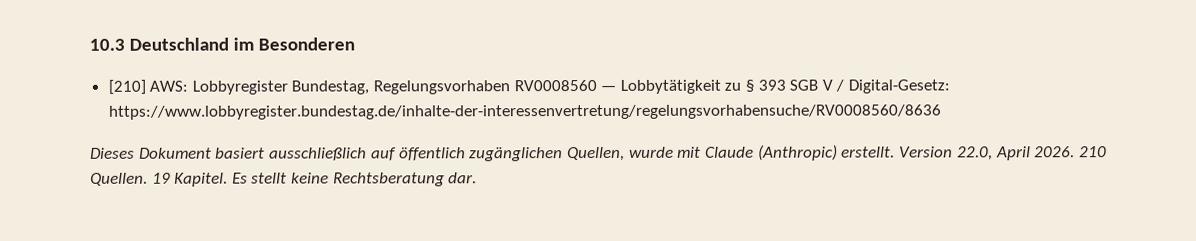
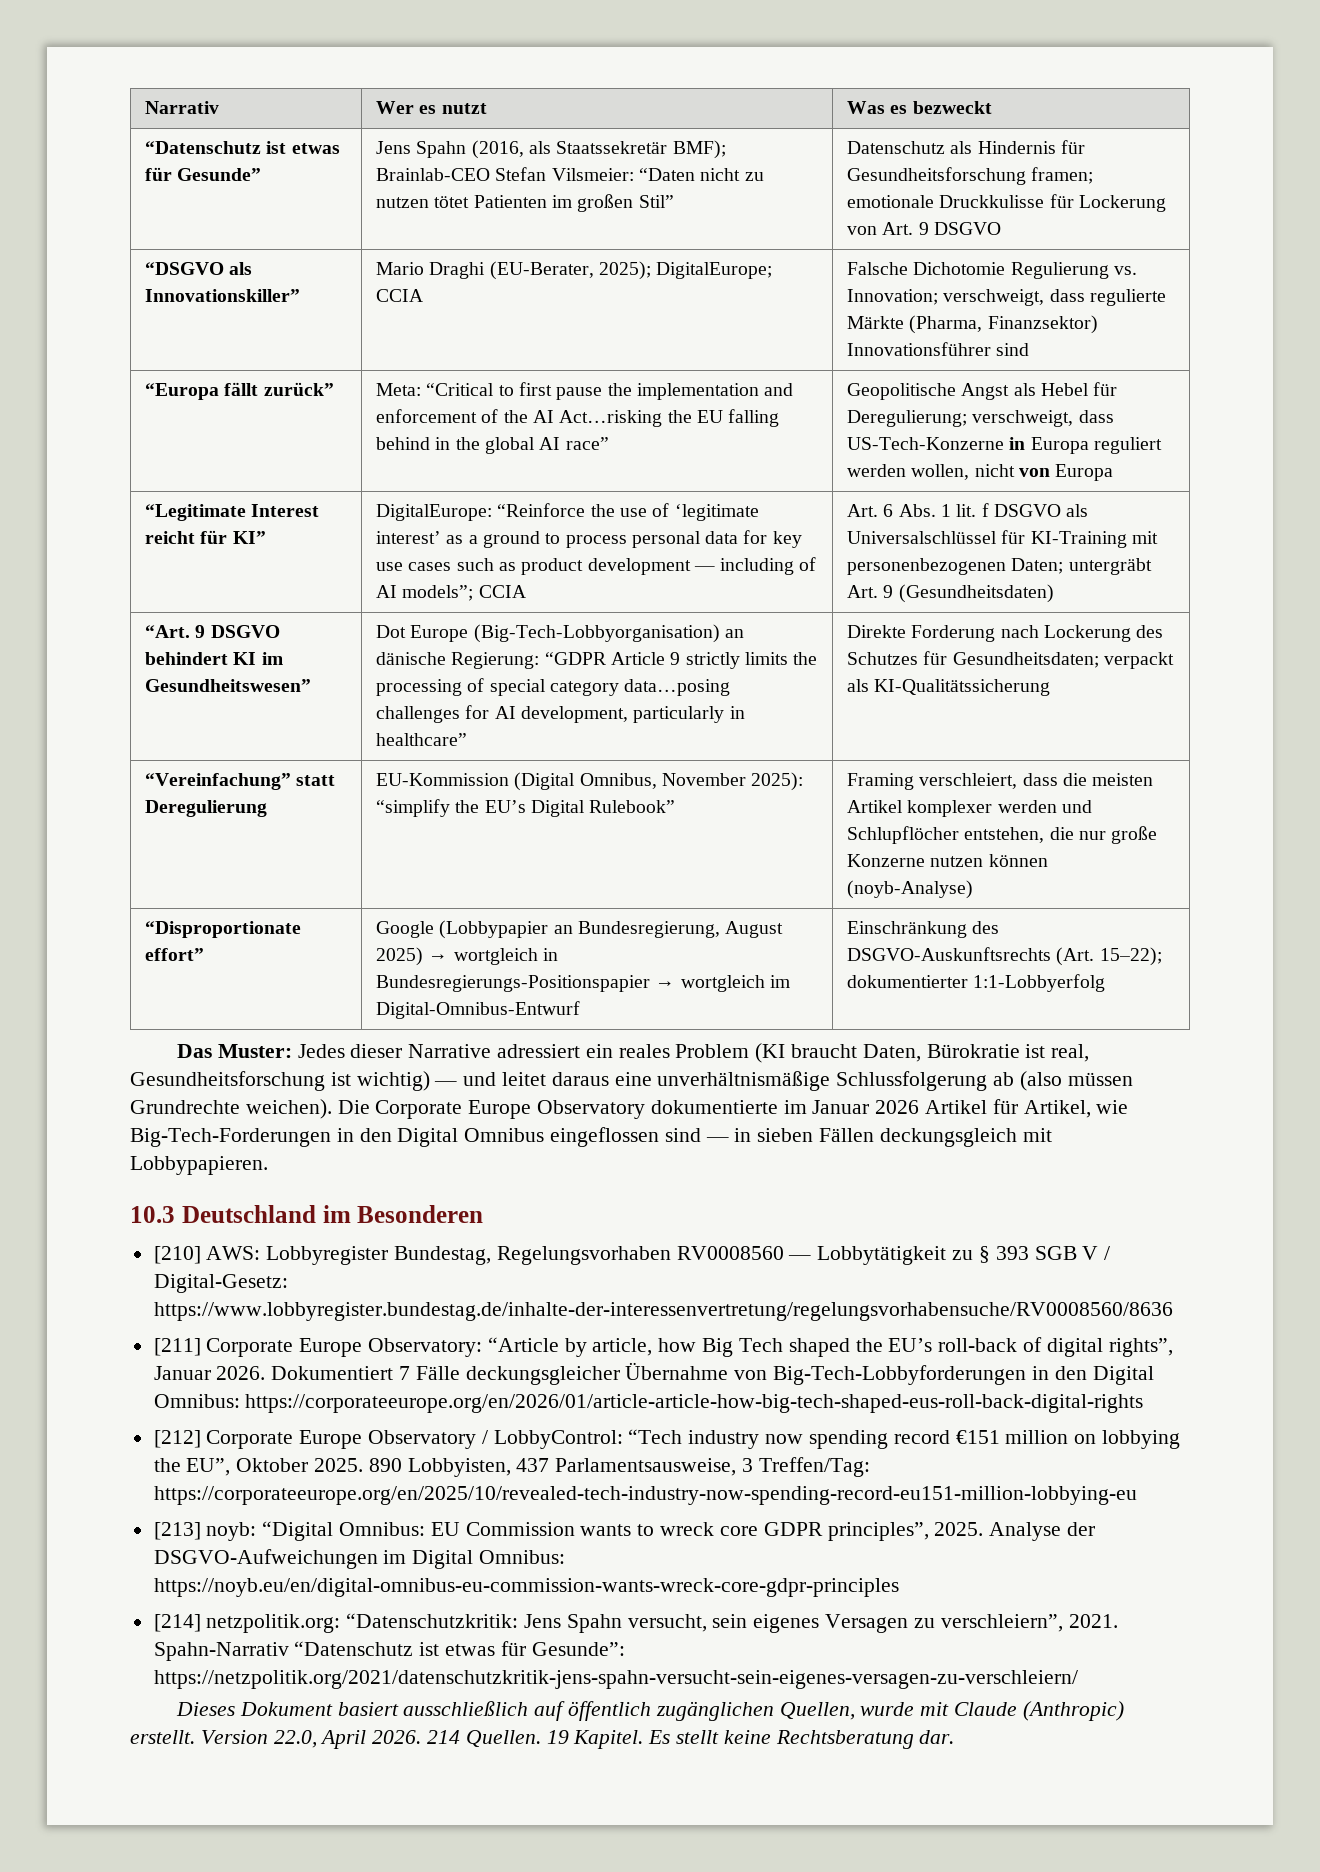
(89, 44) none -> [145,101,220,114] [376,101,487,114] [847,101,992,114] [145,141,340,154] [145,167,262,181] [376,140,726,159] [376,167,764,181] [376,194,674,212] [847,140,1085,154] [847,167,1094,185] [847,194,1166,212] [847,222,1001,235] [145,262,253,275] [145,289,301,302] [376,261,773,280] [376,289,424,302] [847,262,1137,279] [847,289,1166,306] [847,315,1098,334] [847,342,1030,356] [145,382,334,400] [376,382,794,400] [376,409,780,427] [376,437,609,454] [847,382,1118,400] [847,410,1114,427] [847,437,1162,454] [847,464,1114,481] [145,504,320,521] [145,530,266,544] [376,503,759,521] [376,530,802,548] [376,557,817,575] [376,585,526,601] [847,503,1089,517] [847,530,1158,548] [847,558,1152,575] [847,584,1054,603] [145,625,280,638] [145,652,283,665] [145,679,312,692] [376,624,744,643] [376,652,818,669] [376,678,731,696] [376,705,745,723] [376,733,468,746] [847,625,1164,642] [847,651,1174,669] [847,679,1051,696] [145,773,336,790] [145,800,268,817] [376,772,804,791] [376,799,676,817] [847,773,1154,790] [847,800,1092,817] [847,826,1158,844] [847,854,1048,867] [847,880,974,899] [145,921,302,938] [145,948,205,961] [376,920,784,939] [376,947,558,966] [376,975,790,992] [376,1001,581,1019] [847,921,1000,938] [847,947,1162,966] [847,974,1106,992] [176,1043,1090,1063] [130,1071,1133,1091] [130,1099,1129,1119] [130,1127,1052,1147] [130,1156,268,1175] Narrativ | Wer es nutzt | Was es bezweckt // “Datenschutz ist etwas für Gesunde” | Jens Spahn (2016, als Staatssekretär BMF); Brainlab-CEO Stefan Vilsmeier: “Daten nicht zu nutzen tötet Patienten im großen Stil” | Datenschutz als Hindernis für Gesundheitsforschung framen; emotionale Druckkulisse für Lockerung von Art. 9 DSGVO // “DSGVO als Innovationskiller” | Mario Draghi (EU-Berater, 2025); DigitalEurope; CCIA | Falsche Dichotomie Regulierung vs. Innovation; verschweigt, dass regulierte Märkte (Pharma, Finanzsektor) Innovationsführer sind // “Europa fällt zurück” | Meta: “Critical to first pause the implementation and enforcement of the AI Act…risking the EU falling behind in the global AI race” | Geopolitische Angst als Hebel für Deregulierung; verschweigt, dass US-Tech-Konzerne in Europa reguliert werden wollen, nicht von Europa // “Legitimate Interest reicht für KI” | DigitalEurope: “Reinforce the use of ‘legitimate interest’ as a ground to process personal data for key use cases such as product development — including of AI models”; CCIA | Art. 6 Abs. 1 lit. f DSGVO als Universalschlüssel für KI-Training mit personenbezogenen Daten; untergräbt Art. 9 (Gesundheitsdaten) // “Art. 9 DSGVO behindert KI im Gesundheitswesen” | Dot Europe (Big-Tech-Lobbyorganisation) an dänische Regierung: “GDPR Article 9 strictly limits the processing of special category data…posing challenges for AI development, particularly in healthcare” | Direkte Forderung nach Lockerung des Schutzes für Gesundheitsdaten; verpackt als KI-Qualitätssicherung // “Vereinfachung” statt Deregulierung | EU-Kommission (Digital Omnibus, November 2025): “simplify the EU’s Digital Rulebook” | Framing verschleiert, dass die meisten Artikel komplexer werden und Schlupflöcher entstehen, die nur große Konzerne nutzen können (noyb-Analyse) // “Disproportionate effort” | Google (Lobbypapier an Bundesregierung, August 2025) → wortgleich in Bundesregierungs-Positionspapier → wortgleich im Digital-Omnibus-Entwurf | Einschränkung des DSGVO-Auskunftsrechts (Art. 15–22); dokumentierter 1:1-Lobbyerfolg // Das Muster: Jedes dieser Narrative adressiert ein reales Problem (KI braucht Daten, Bürokratie ist real, Gesundheitsforschung ist wichtig) — und leitet daraus eine unverhältnismäßige Schlussfolgerung ab (also müssen Grundrechte weichen). Die Corporate Europe Observatory dokumentierte im Januar 2026 Artikel für Artikel, wie Big-Tech-Forderungen in den Digital Omnibus eingeflossen sind — in sieben Fällen deckungsgleich mit Lobbypapieren. //
(941, 112) none -> [153,1337,1173,1357] [153,1362,1154,1385] [153,1394,1144,1413] [153,1429,1180,1449] [153,1457,870,1477] [153,1486,1137,1505] [153,1521,1095,1541] [153,1549,566,1569] [153,1578,899,1597] [153,1613,1118,1633] [153,1641,625,1661] [153,1670,1078,1689] // [211] Corporate Europe Observatory: “Article by article, how Big Tech shaped the EU’s roll-back of digital rights”, Januar 2026. Dokumentiert 7 Fälle deckungsgleicher Übernahme von Big-Tech-Lobbyforderungen in den Digital Omnibus: https://corporateeurope.org/en/2026/01/article-article-how-big-tech-shaped-eus-roll-back-digital-rights // [212] Corporate Europe Observatory / LobbyControl: “Tech industry now spending record €151 million on lobbying the EU”, Oktober 2025. 890 Lobbyisten, 437 Parlamentsausweise, 3 Treffen/Tag: https://corporateeurope.org/en/2025/10/revealed-tech-industry-now-spending-record-eu151-million-lobbying-eu // [213] noyb: “Digital Omnibus: EU Commission wants to wreck core GDPR principles”, 2025. Analyse der DSGVO-Aufweichungen im Digital Omnibus: https://noyb.eu/en/digital-omnibus-eu-commission-wants-wreck-core-gdpr-principles // [214] netzpolitik.org: “Datenschutzkritik: Jens Spahn versucht, sein eigenes Versagen zu verschleiern”, 2021. Spahn-Narrativ “Datenschutz ist etwas für Gesunde”: https://netzpolitik.org/2021/datenschutzkritik-jens-spahn-versucht-sein-eigenes-versagen-zu-verschleiern/
[1079,146,1108,158] 210 -> [427,1730,461,1744] 214

